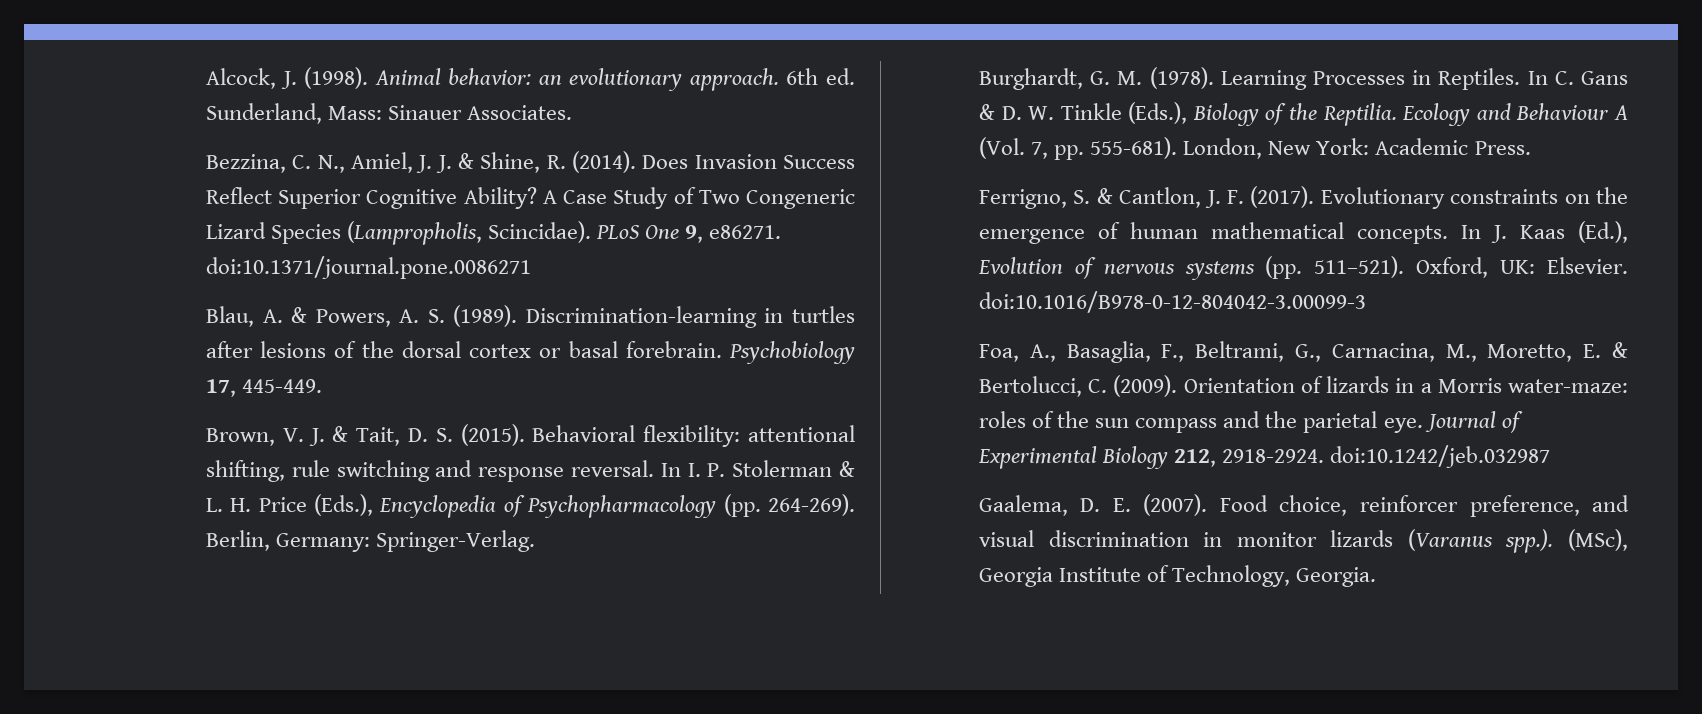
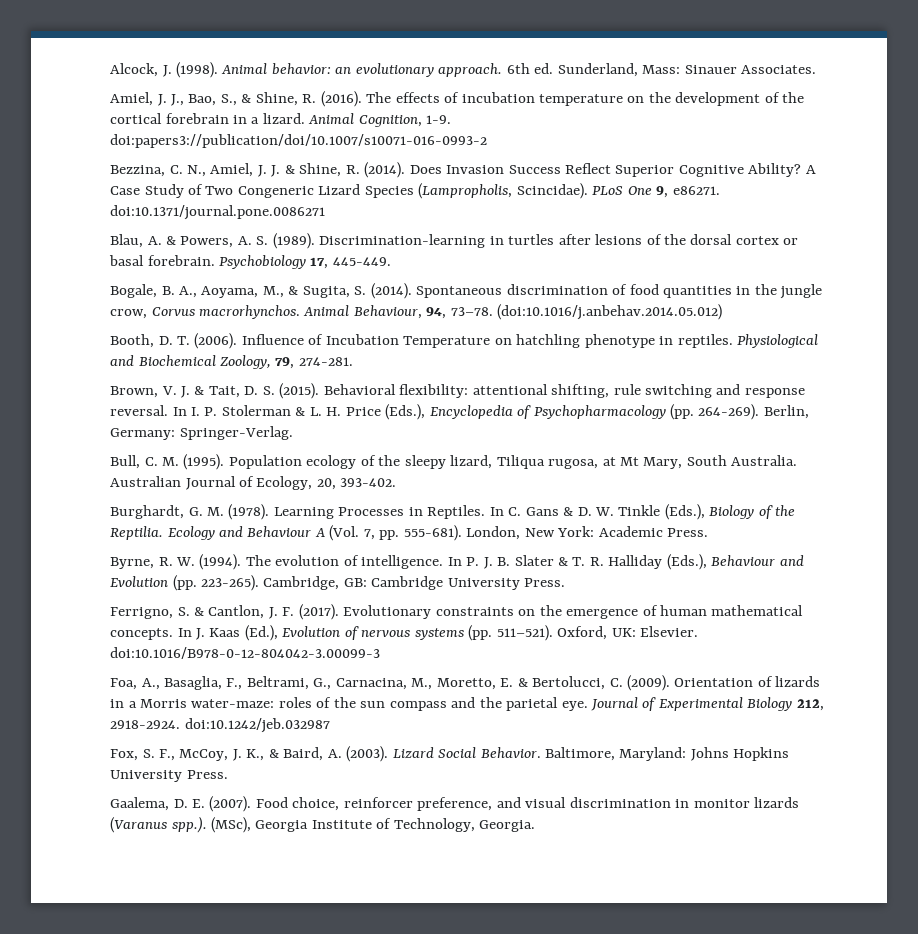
(573, 112) none -> [110,91,805,107] [110,113,452,127] [110,134,488,148] // Amiel, J. J., Bao, S., & Shine, R. (2016). The effects of incubation temperature on the development of the cortical forebrain in a lizard. Animal Cognition, 1-9. doi:papers3://publication/doi/10.1007/s10071-016-0993-2
(323, 386) none -> [110,283,823,299] [110,304,723,320] [110,333,818,349] [110,355,353,369] // Bogale, B. A., Aoyama, M., & Sugita, S. (2014). Spontaneous discrimination of food quantities in the jungle crow, Corvus macrorhynchos. Animal Behaviour, 94, 73–78. (doi:10.1016/j.anbehav.2014.05.012) // Booth, D. T. (2006). Influence of Incubation Temperature on hatchling phenotype in reptiles. Physiological and Biochemical Zoology, 79, 274-281.
(536, 541) none -> [110,454,798,470] [110,476,397,490] // Bull, C. M. (1995). Population ecology of the sleepy lizard, Tiliqua rugosa, at Mt Mary, South Australia. Australian Journal of Ecology, 20, 393-402.
(1531, 148) none -> [110,554,804,570] [110,575,566,591] // Byrne, R. W. (1994). The evolution of intelligence. In P. J. B. Slater & T. R. Halliday (Eds.), Behaviour and Evolution (pp. 223-265). Cambridge, GB: Cambridge University Press.
(1551, 456) none -> [110,746,790,762] [110,770,228,782] // Fox, S. F., McCoy, J. K., & Baird, A. (2003). Lizard Social Behavior. Baltimore, Maryland: Johns Hopkins University Press.

